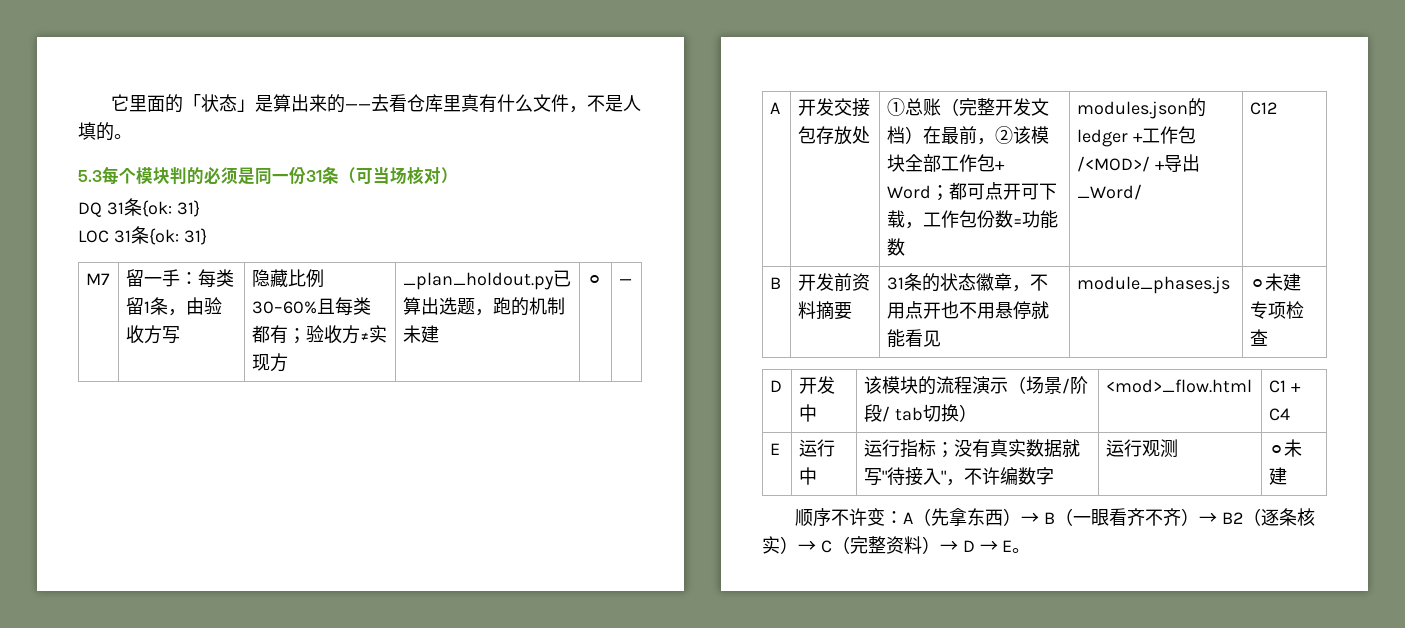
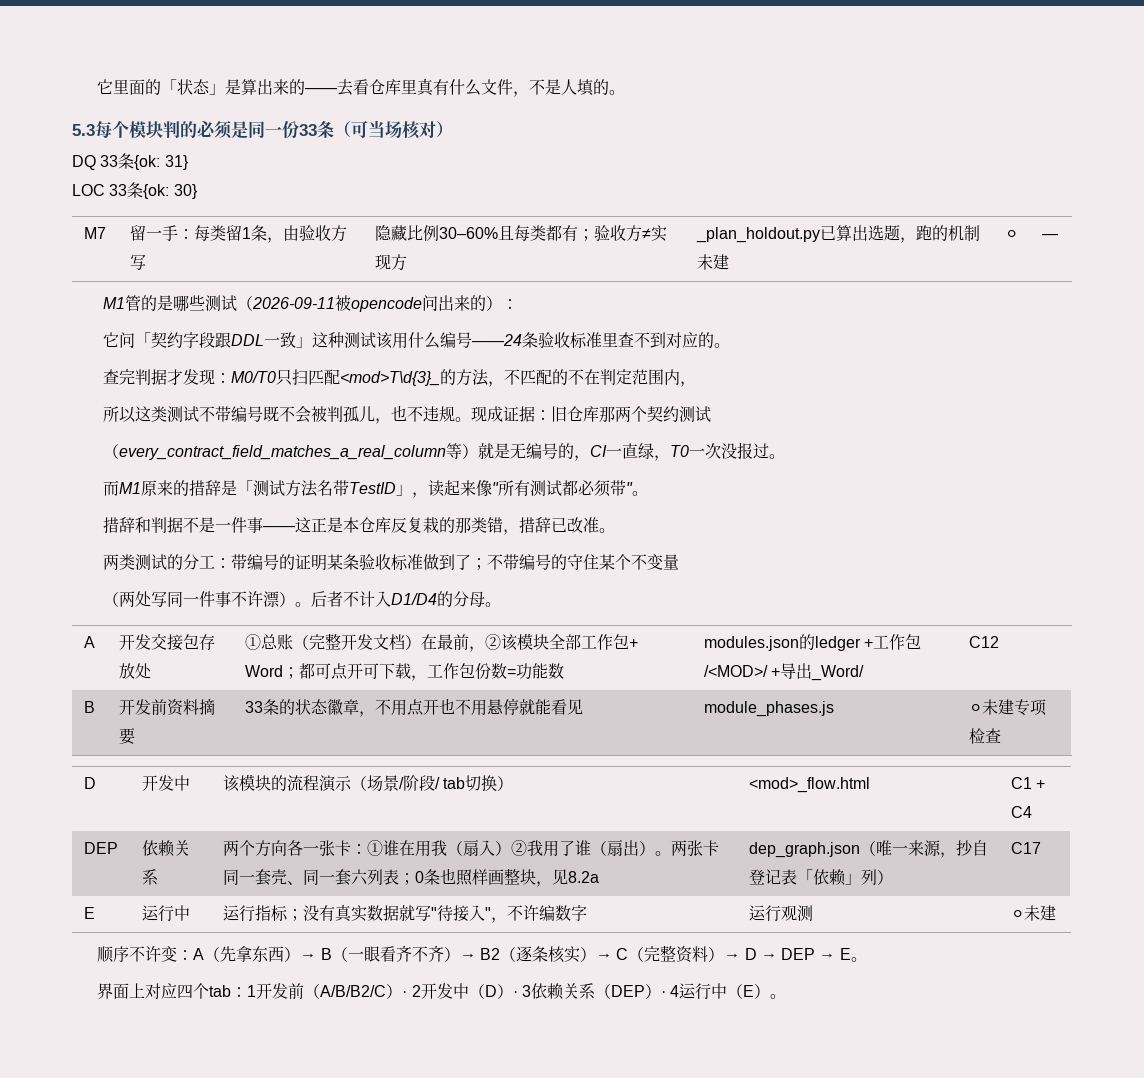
[306,170,322,182] 31 -> [299,124,317,136] 33
[106,202,124,215] 31 -> [100,155,119,167] 33
[113,226,207,245] 31条{ok: 31} -> [109,182,198,199] 33条{ok: 30}
(633, 282) none -> [103,295,519,312] [103,332,731,349] [103,369,697,387] [103,405,712,424] [103,442,786,461] [103,480,649,498] [103,517,616,535] [103,554,680,571] [103,591,502,607] // M1管的是哪些测试（2026-09-11被opencode问出来的）： // 它问「契约字段跟DDL一致」这种测试该用什么编号——24条验收标准里查不到对应的。 // 查完判据才发现：M0/T0只扫匹配<mod>T\d{3}_的方法，不匹配的不在判定范围内， // 所以这类测试不带编号既不会被判孤儿，也不违规。现成证据：旧仓库那两个契约测试 // （every_contract_field_matches_a_real_column等）就是无编号的，CI一直绿，T0一次没报过。 // 而M1原来的措辞是「测试方法名带TestID」，读起来像"所有测试都必须带"。 // 措辞和判据不是一件事——这正是本仓库反复栽的那类错，措辞已改准。 // 两类测试的分工：带编号的证明某条验收标准做到了；不带编号的守住某个不变量 // （两处写同一件事不许漂）。后者不计入D1/D4的分母。
[887,277,905,290] 31 -> [244,701,263,713] 33
(1291, 414) none -> [83,842,118,854] [141,840,190,857] [141,869,158,885] [222,840,719,857] [222,868,599,887] [748,840,988,858] [748,869,893,886] [1010,842,1041,854] // DEP | 依赖关系 | 两个方向各一张卡：①谁在用我（扇入）②我用了谁（扇出）。两张卡同一套壳、同一套六列表；0条也照样画整块，见8.2a | dep_graph.json（唯一来源，抄自登记表「依赖」列） | C17
(998, 546) none -> [781,948,836,960] DEP →
(1031, 550) none -> [97,983,787,1000] // 界面上对应四个tab：1开发前（A/B/B2/C）· 2开发中（D）· 3依赖关系（DEP）· 4运行中（E）。

